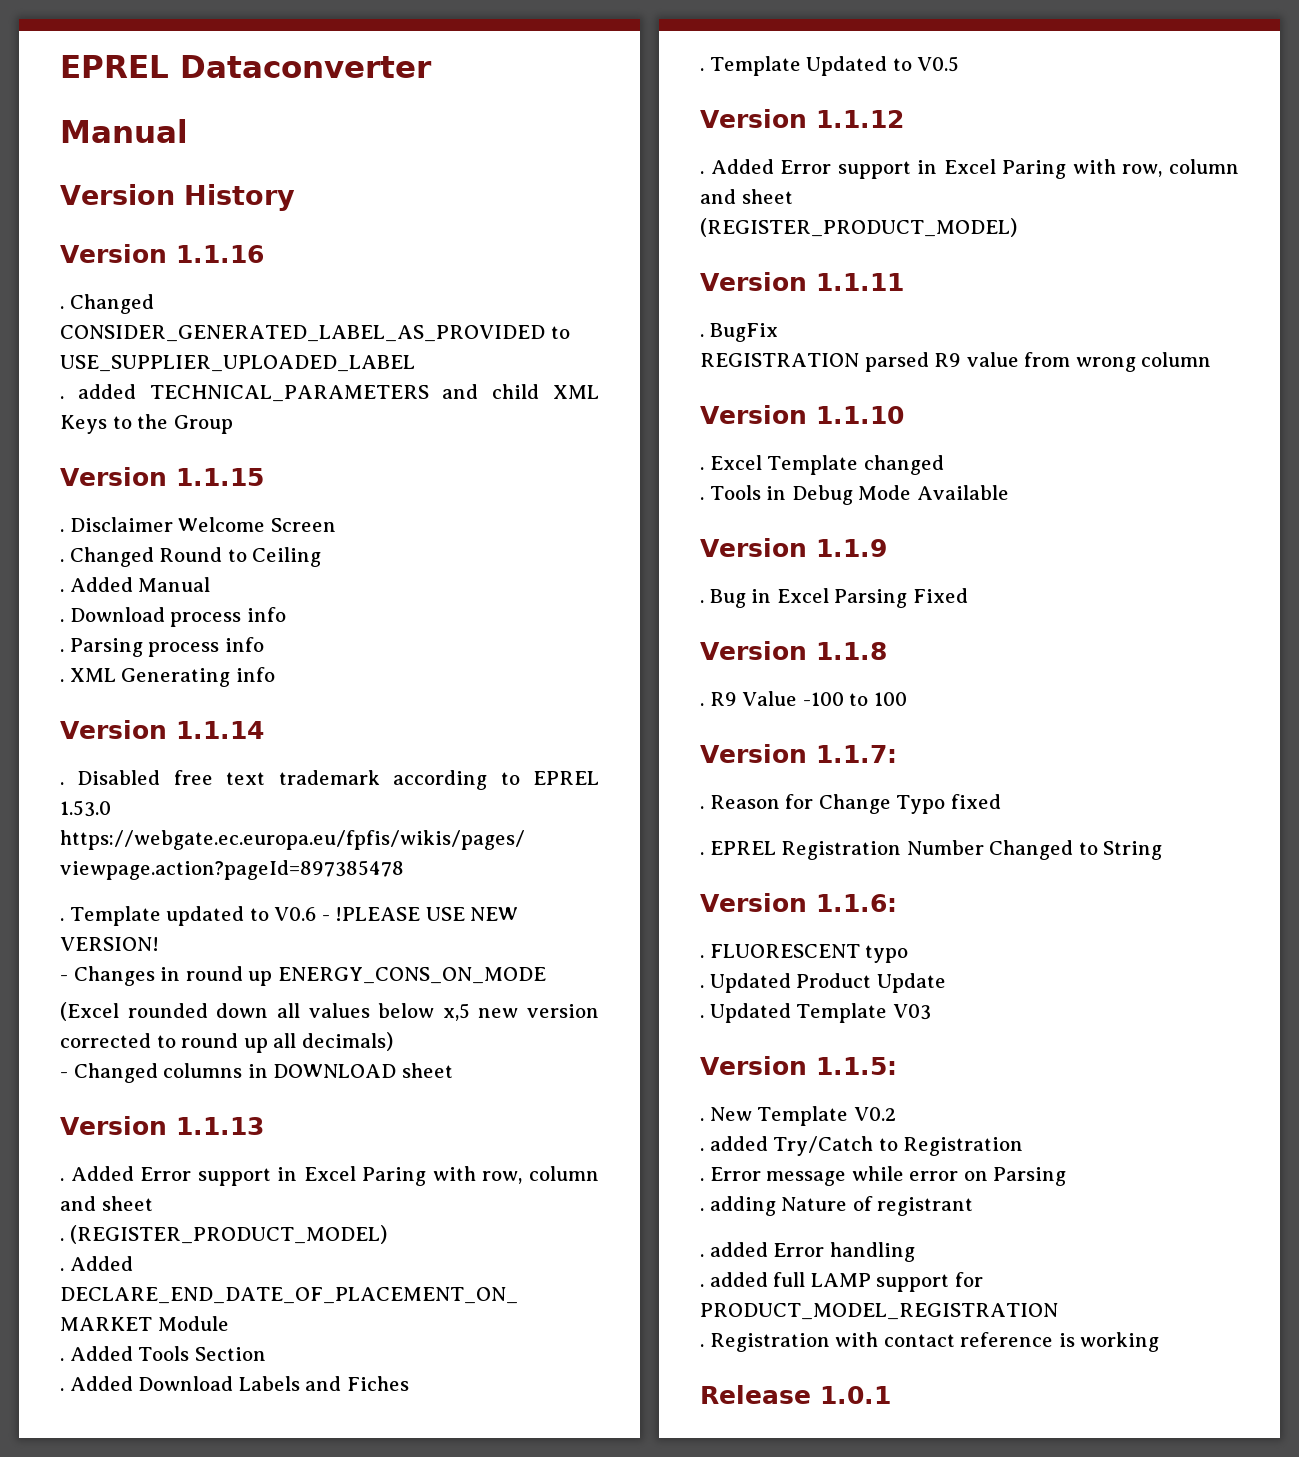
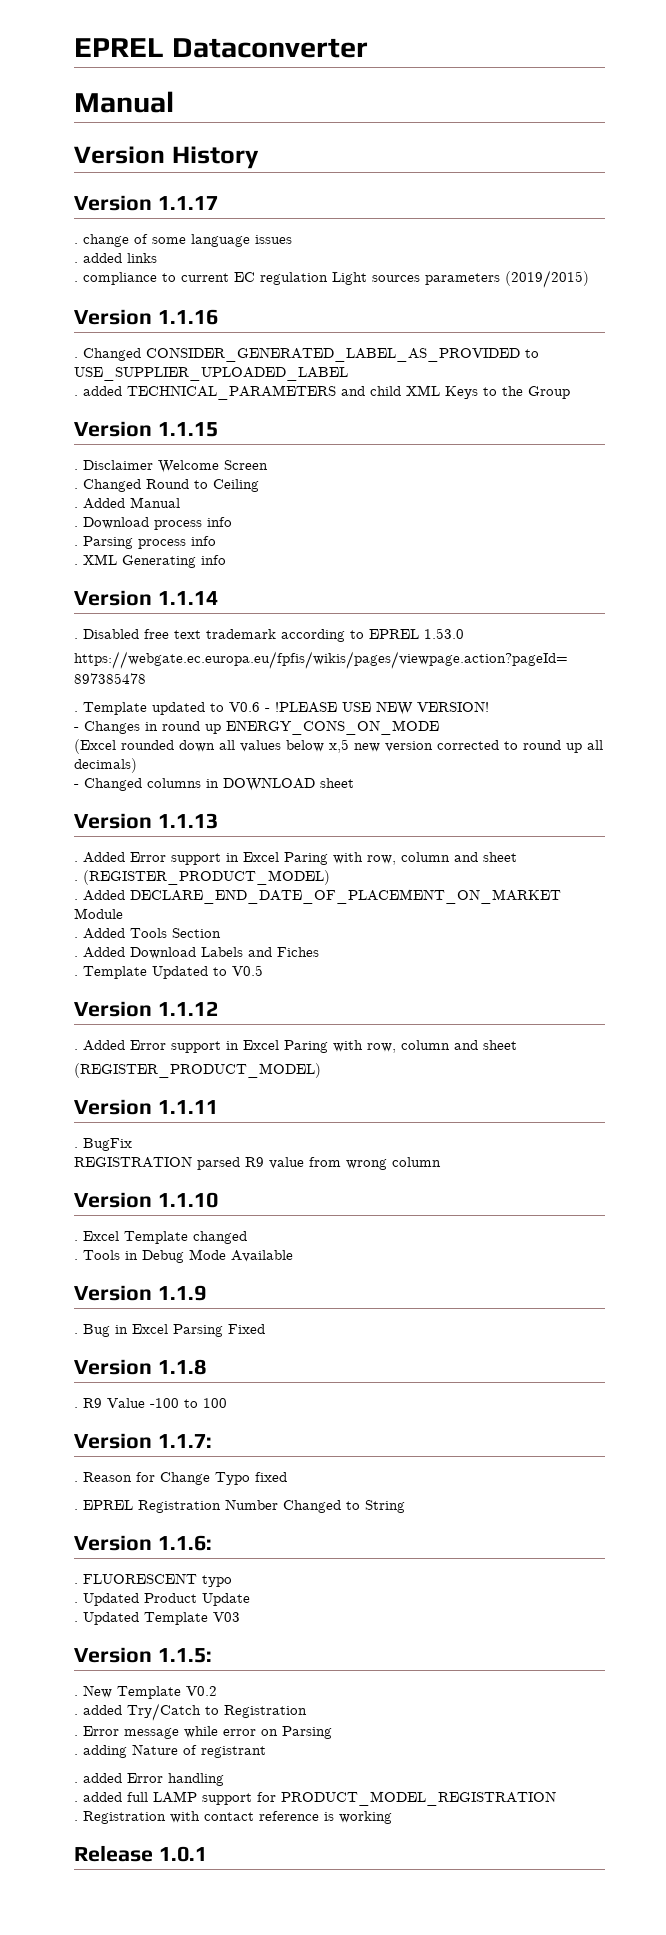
(295, 197) none -> [74,195,218,211] [74,234,292,247] [74,253,157,263] [74,270,589,288] // Version 1.1.17 // . change of some language issues // . added links // . compliance to current EC regulation Light sources parameters (2019/2015)

